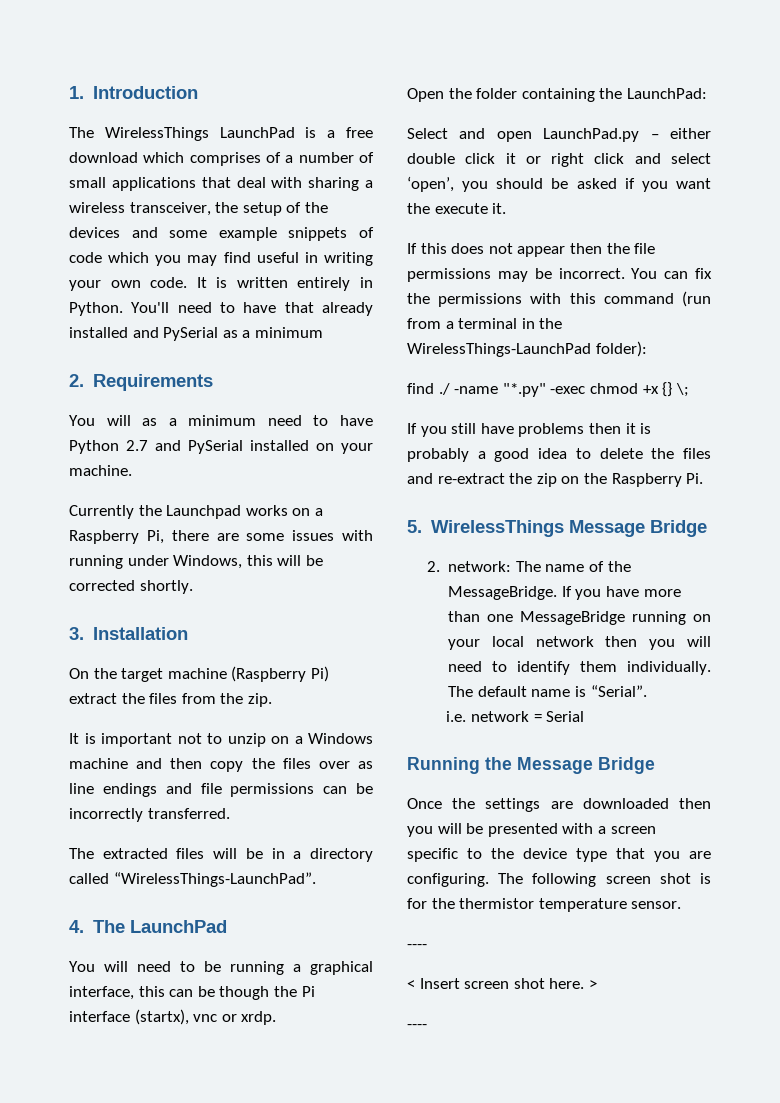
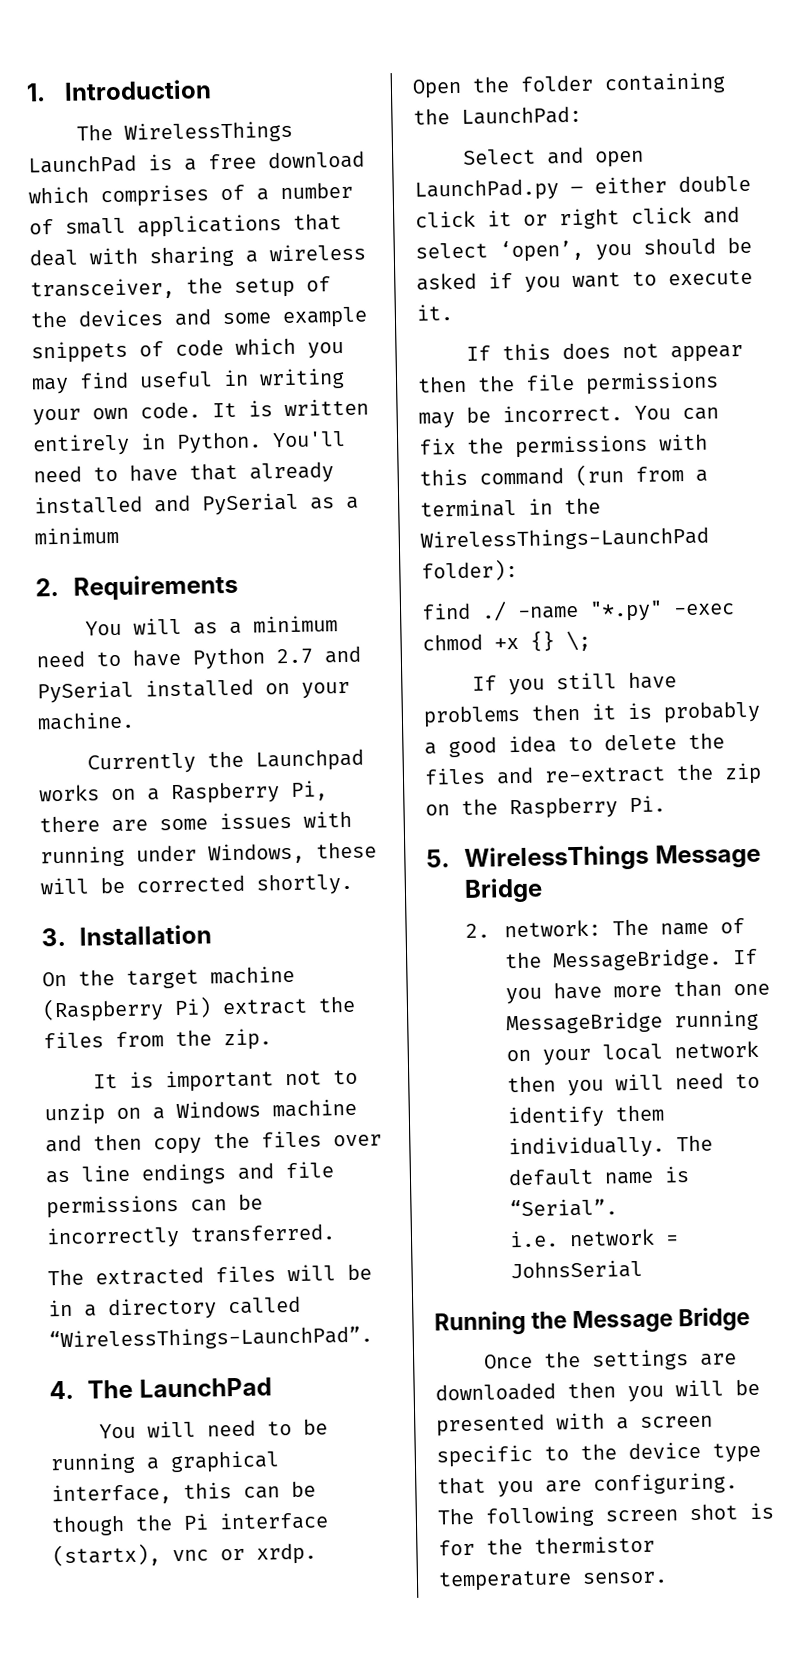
[246,555,273,566] this -> [316,841,377,859] these
[407,203,430,214] the -> [632,271,657,286] to
[546,711,585,722] Serial -> [509,1259,643,1280] JohnsSerial
[407,944,427,949] [407,978,597,989] [407,1024,427,1029] // ---- // < Insert screen shot here. > // ---- -> (668, 1577) none

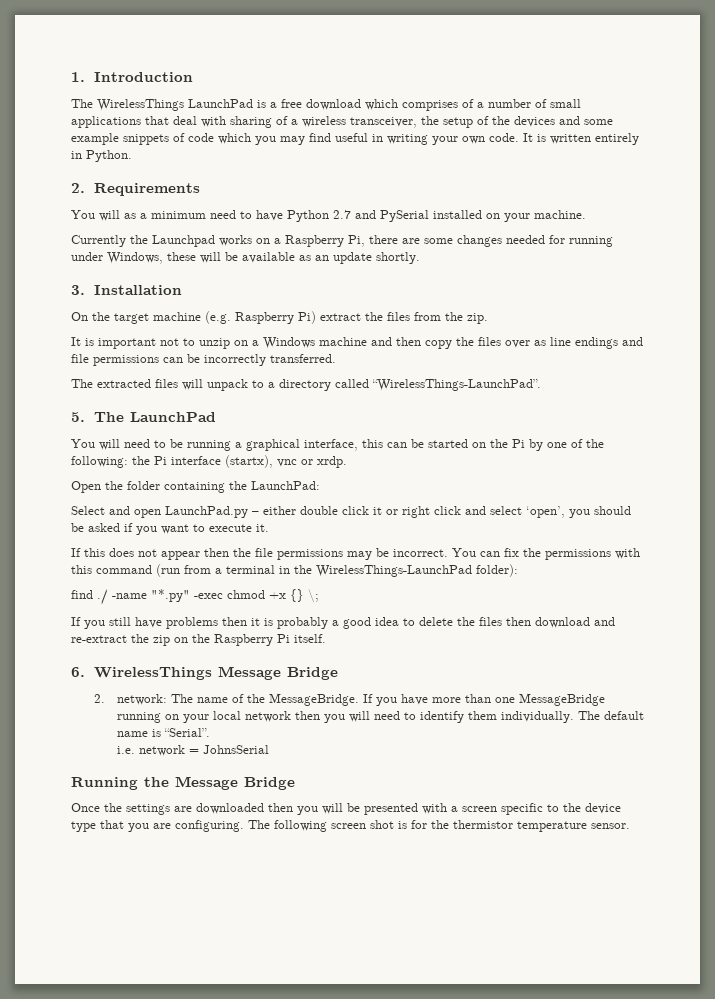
(235, 256) none -> [276,116,288,125] of
[272,430,346,448] [33,461,334,484] [34,492,359,516] [34,526,119,545] You'll need to have that already installed and PySerial as a minimum -> (132, 156) none
[219,810,352,830] issues with -> [457,235,565,247] changes needed for
[136,874,245,893] corrected -> [242,252,372,264] available as an update
[42,997,164,1023] (Raspberry -> [205,311,294,324] (e.g. Raspberry
[347,1263,372,1281] [48,1299,73,1317] be in -> [207,379,264,391] unpack to
[49,1380,74,1400] 4. -> [71,412,85,422] 5.
[51,1514,125,1537] though -> [428,439,604,451] [71,456,128,468] started on the Pi by one of the following:
(486, 776) none -> [506,617,590,628] then download
[629,795,666,813] [426,849,450,868] Pi. // 5. -> [277,634,326,643] [71,667,85,677] Pi itself. // 6.

